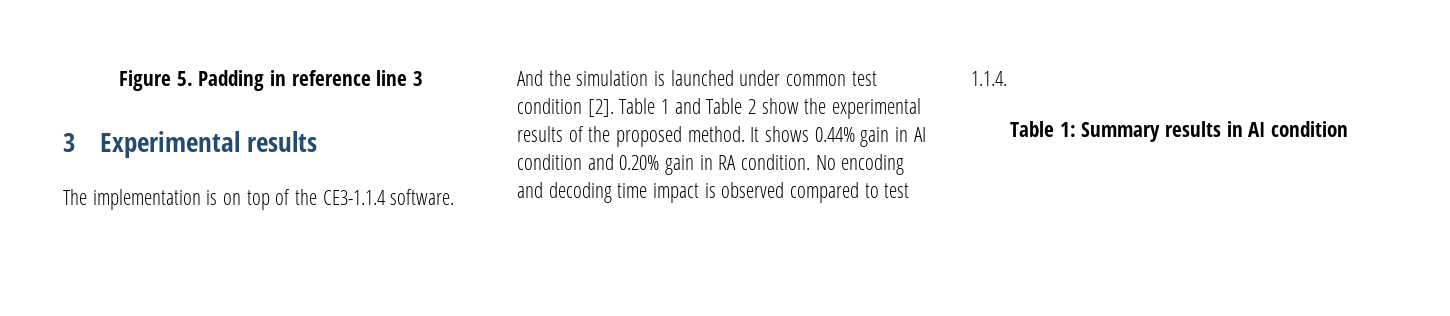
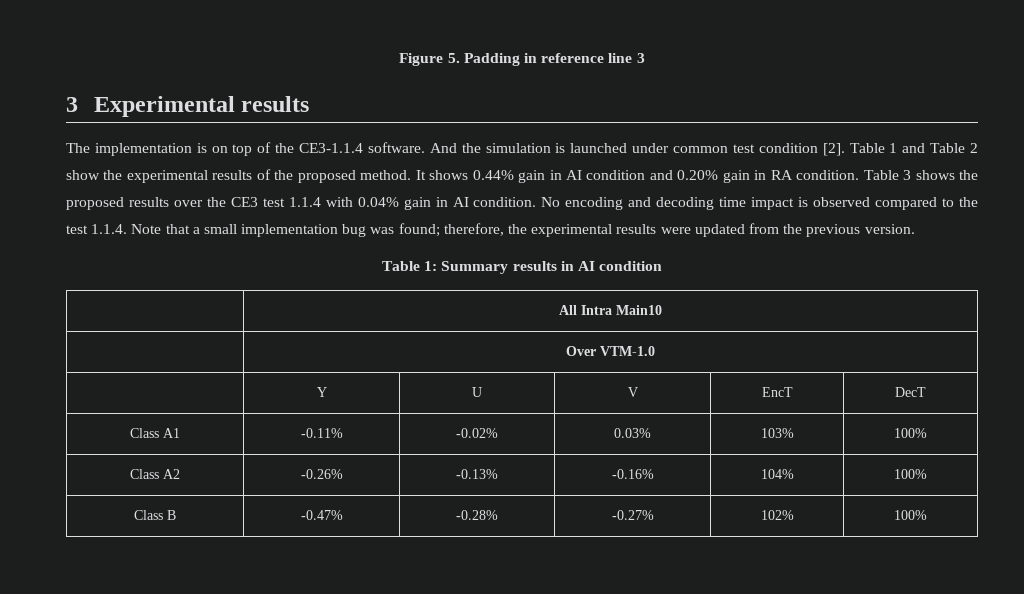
(811, 162) none -> [863,170,979,180] [66,197,537,210] Table 3 shows the proposed results over the CE3 test 1.1.4 with 0.04% gain in AI condition.
(879, 190) none -> [958,197,978,207] the
(1007, 78) none -> [131,223,915,237] Note that a small implementation bug was found; therefore, the experimental results were updated from the previous version.
(1349, 129) none -> [559,305,662,315] [566,346,655,356] [316,387,327,397] [472,387,482,397] [627,387,638,397] [761,387,793,397] [895,387,926,397] [130,428,180,438] [300,428,343,438] [456,428,498,438] [614,428,651,438] [760,428,794,438] [894,428,927,438] [130,469,180,479] [300,469,343,479] [456,469,498,479] [611,469,654,479] [760,469,794,479] [894,469,927,479] [134,510,176,520] [300,510,343,520] [456,510,498,520] [611,510,654,520] [760,510,794,520] [894,510,927,520] // | All Intra Main10 // | Over VTM-1.0 // | Y | U | V | EncT | DecT // Class A1 | -0.11% | -0.02% | 0.03% | 103% | 100% // Class A2 | -0.26% | -0.13% | -0.16% | 104% | 100% // Class B | -0.47% | -0.28% | -0.27% | 102% | 100%

